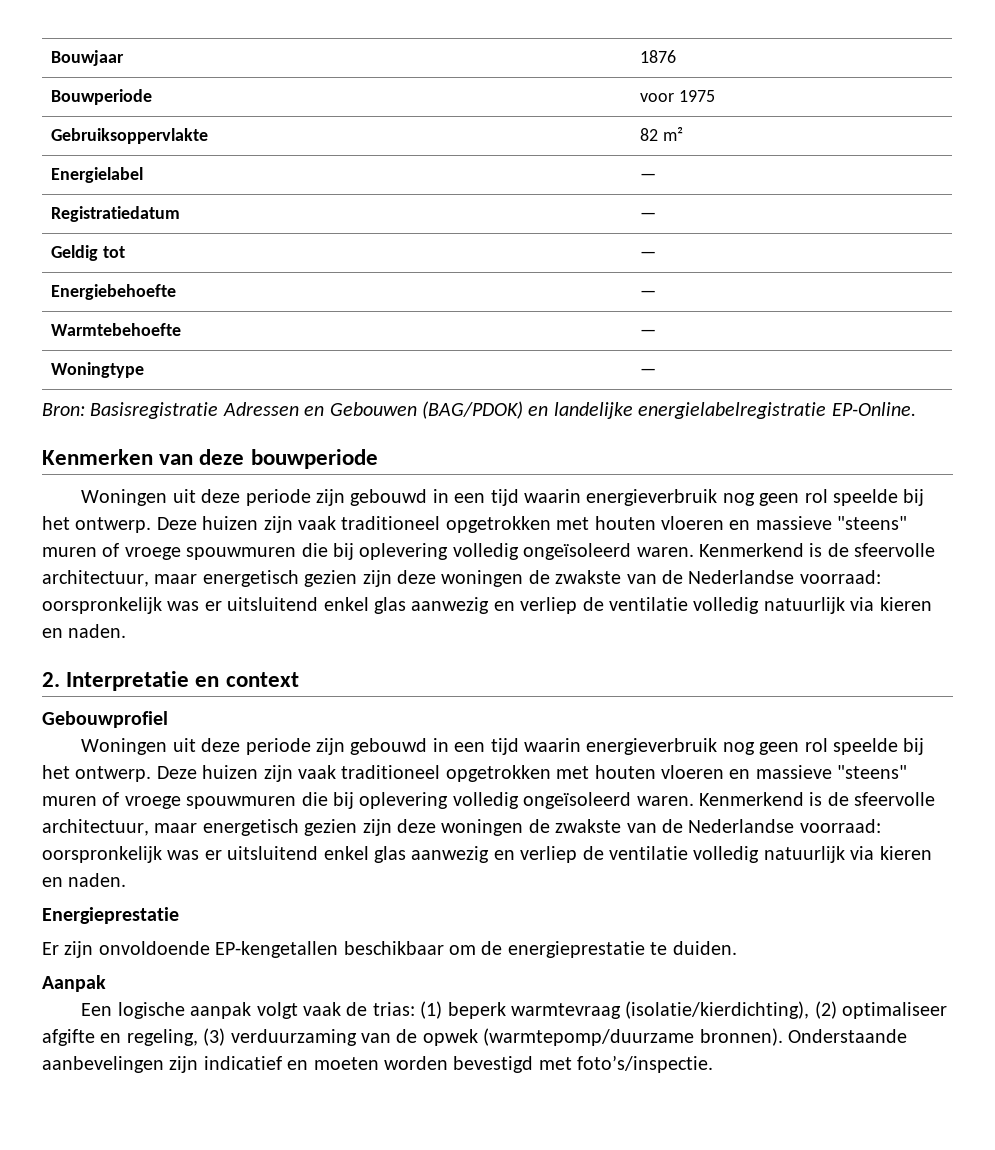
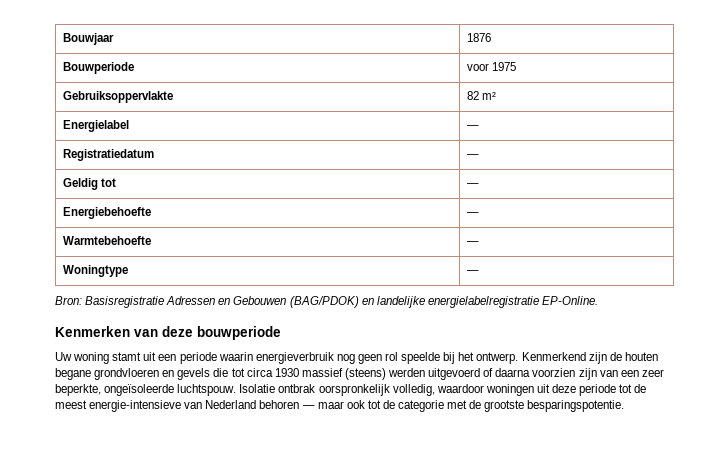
[81,489,925,506] [42,516,908,533] [42,543,936,560] [42,570,881,587] [42,597,932,614] [42,624,127,638] [42,671,299,691] [42,711,168,728] [81,738,925,755] [42,765,908,782] [42,792,936,809] [42,819,881,836] [42,846,932,863] [42,873,127,887] [42,907,179,924] [42,941,737,958] [42,975,106,992] [81,1001,948,1019] [42,1028,907,1046] [42,1055,714,1073] Woningen uit deze periode zijn gebouwd in een tijd waarin energieverbruik nog geen rol speelde bij het ontwerp. Deze huizen zijn vaak traditioneel opgetrokken met houten vloeren en massieve "steens" muren of vroege spouwmuren die bij oplevering volledig ongeïsoleerd waren. Kenmerkend is de sfeervolle architectuur, maar energetisch gezien zijn deze woningen de zwakste van de Nederlandse voorraad: oorspronkelijk was er uitsluitend enkel glas aanwezig en verliep de ventilatie volledig natuurlijk via kieren en naden. // 2. Interpretatie en context // Gebouwprofiel // Woningen uit deze periode zijn gebouwd in een tijd waarin energieverbruik nog geen rol speelde bij het ontwerp. Deze huizen zijn vaak traditioneel opgetrokken met houten vloeren en massieve "steens" muren of vroege spouwmuren die bij oplevering volledig ongeïsoleerd waren. Kenmerkend is de sfeervolle architectuur, maar energetisch gezien zijn deze woningen de zwakste van de Nederlandse voorraad: oorspronkelijk was er uitsluitend enkel glas aanwezig en verliep de ventilatie volledig natuurlijk via kieren en naden. // Energieprestatie // Er zijn onvoldoende EP-kengetallen beschikbaar om de energieprestatie te duiden. // Aanpak // Een logische aanpak volgt vaak de trias: (1) beperk warmtevraag (isolatie/kierdichting), (2) optimaliseer afgifte en regeling, (3) verduurzaming van de opwek (warmtepomp/duurzame bronnen). Onderstaande aanbevelingen zijn indicatief en moeten worden bevestigd met foto’s/inspectie. -> [55,352,658,364] [55,368,664,380] [55,384,647,396] [55,400,625,412] Uw woning stamt uit een periode waarin energieverbruik nog geen rol speelde bij het ontwerp. Kenmerkend zijn de houten begane grondvloeren en gevels die tot circa 1930 massief (steens) werden uitgevoerd of daarna voorzien zijn van een zeer beperkte, ongeïsoleerde luchtspouw. Isolatie ontbrak oorspronkelijk volledig, waardoor woningen uit deze periode tot de meest energie-intensieve van Nederland behoren — maar ook tot de categorie met de grootste besparingspotentie.

